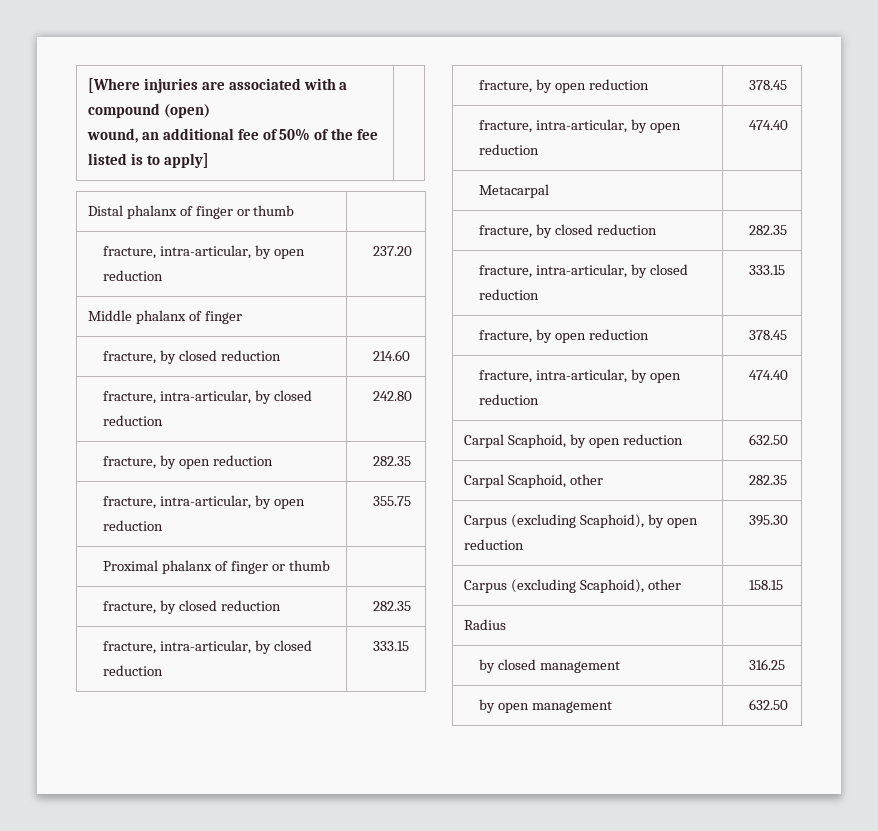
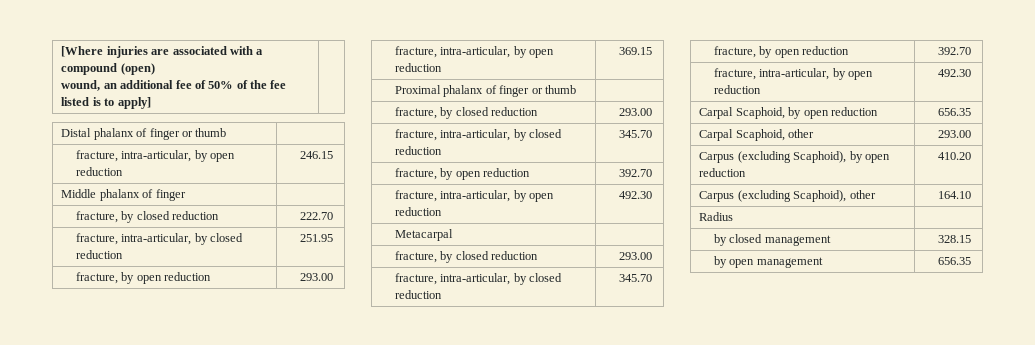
[372,246,412,256] 237.20 -> [300,151,334,159] 246.15
[372,350,410,361] [102,390,312,404] [102,415,163,426] [372,391,412,401] [102,455,273,469] [372,456,411,466] [102,495,305,509] [102,520,163,531] [372,496,411,506] 214.60 // fracture, intra-articular, by closed reduction | 242.80 // fracture, by open reduction | 282.35 // fracture, intra-articular, by open reduction | 355.75 -> [300,212,334,220] [76,233,244,245] [76,250,124,259] [300,234,334,242] [76,272,212,284] [300,273,334,281] [395,46,555,58] [395,63,443,72] [619,47,653,55] 222.70 // fracture, intra-articular, by closed reduction | 251.95 // fracture, by open reduction | 293.00 // fracture, intra-articular, by open reduction | 369.15
[372,601,411,611] [102,640,312,654] [102,665,163,676] [372,641,409,651] [478,79,649,93] [748,80,787,90] [478,119,681,133] [478,144,539,155] [748,120,788,130] 282.35 // fracture, intra-articular, by closed reduction | 333.15 // fracture, by open reduction | 378.45 // fracture, intra-articular, by open reduction | 474.40 -> [619,108,653,116] [395,129,563,141] [395,146,443,155] [619,130,653,138] [395,168,531,180] [619,169,653,177] [395,190,555,202] [395,207,443,216] [619,191,653,199] 293.00 // fracture, intra-articular, by closed reduction | 345.70 // fracture, by open reduction | 392.70 // fracture, intra-articular, by open reduction | 492.30
[748,225,787,235] [478,264,688,278] [478,289,539,300] [748,265,785,275] [478,329,649,343] [748,330,787,340] [478,369,681,383] [478,394,539,405] [748,370,788,380] 282.35 // fracture, intra-articular, by closed reduction | 333.15 // fracture, by open reduction | 378.45 // fracture, intra-articular, by open reduction | 474.40 -> [619,252,653,260] [395,273,563,285] [395,290,443,299] [619,274,653,282] [714,46,850,58] [938,47,972,55] [714,68,874,80] [714,85,762,94] [938,69,972,77] 293.00 // fracture, intra-articular, by closed reduction | 345.70 // fracture, by open reduction | 392.70 // fracture, intra-articular, by open reduction | 492.30
[748,434,788,445] 632.50 -> [938,108,972,116] 656.35
[748,475,787,485] 282.35 -> [938,130,972,138] 293.00
[748,515,788,526] 395.30 -> [938,152,972,160] 410.20
[748,580,783,590] 158.15 -> [938,191,972,199] 164.10
[748,659,785,670] 316.25 -> [938,235,972,243] 328.15
[748,699,788,710] 632.50 -> [938,257,972,265] 656.35

